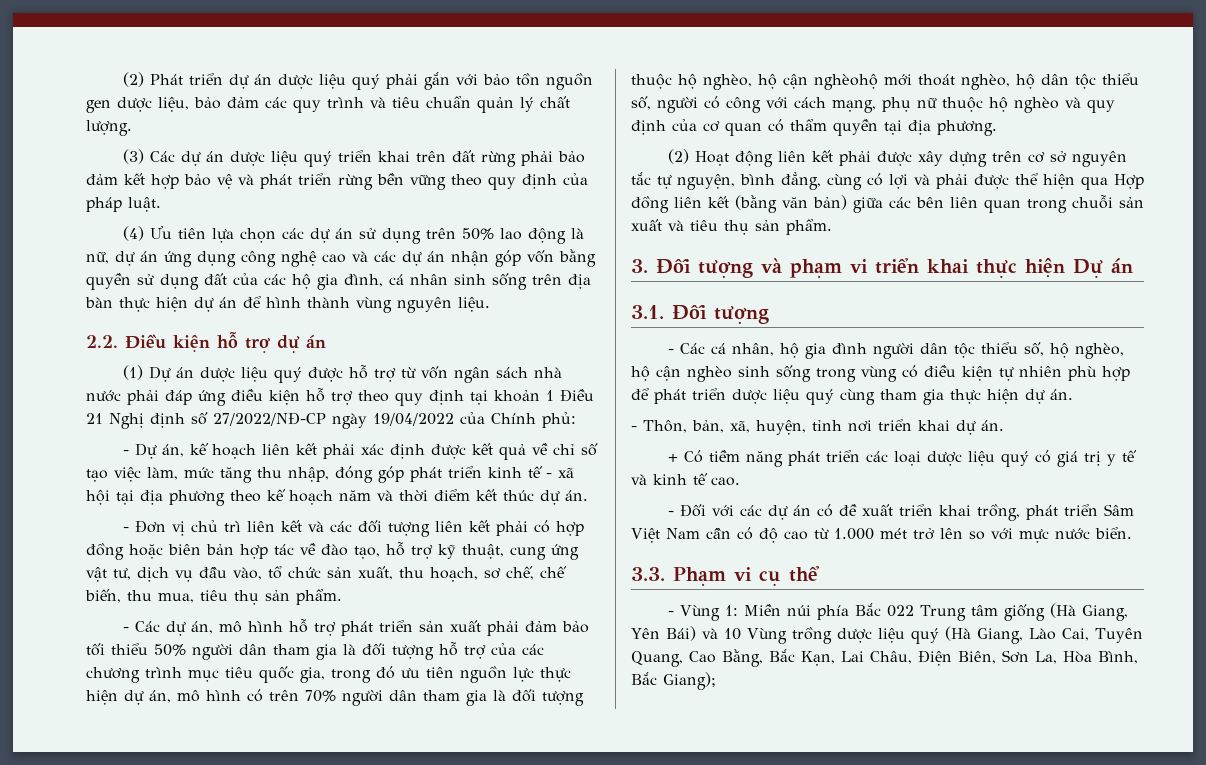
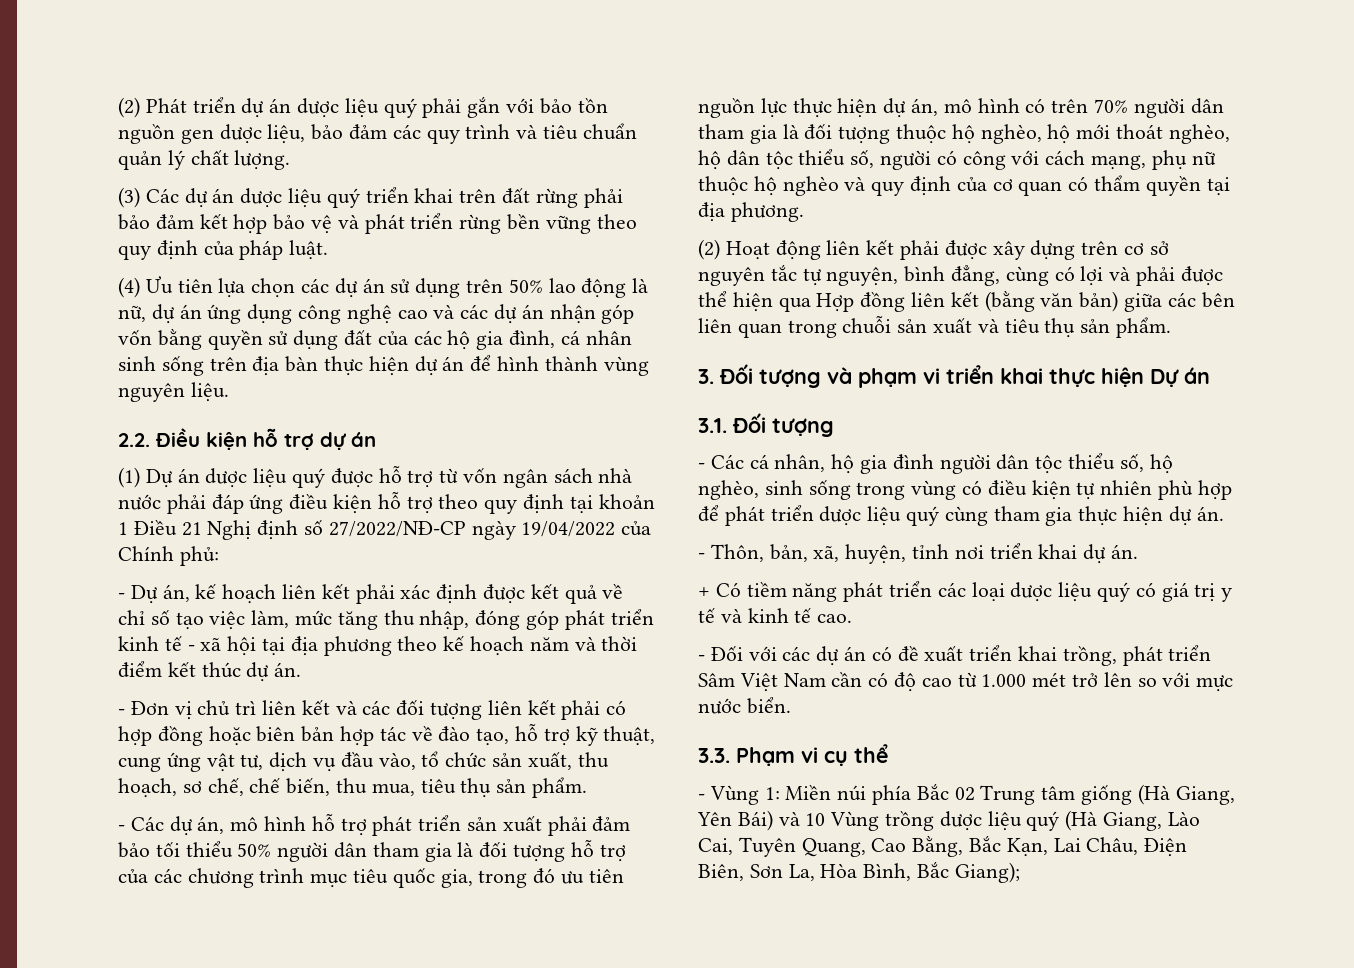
[783,74,878,90] cận nghèohộ -> (1071, 134) none
[631,366,732,382] hộ cận nghèo -> (759, 490) none
[886,605,914,617] 022 -> [954,787,975,801] 02

